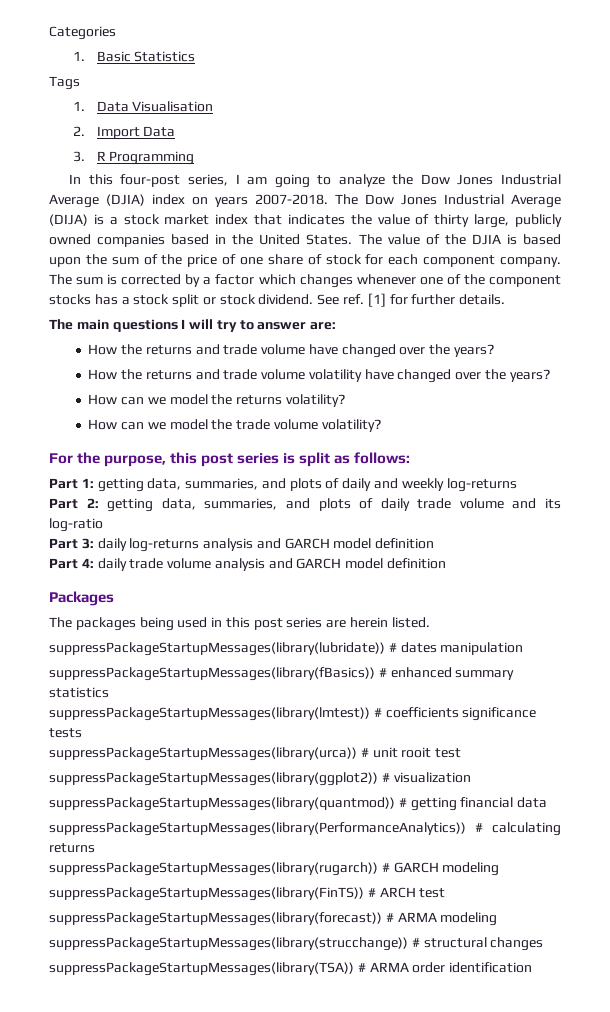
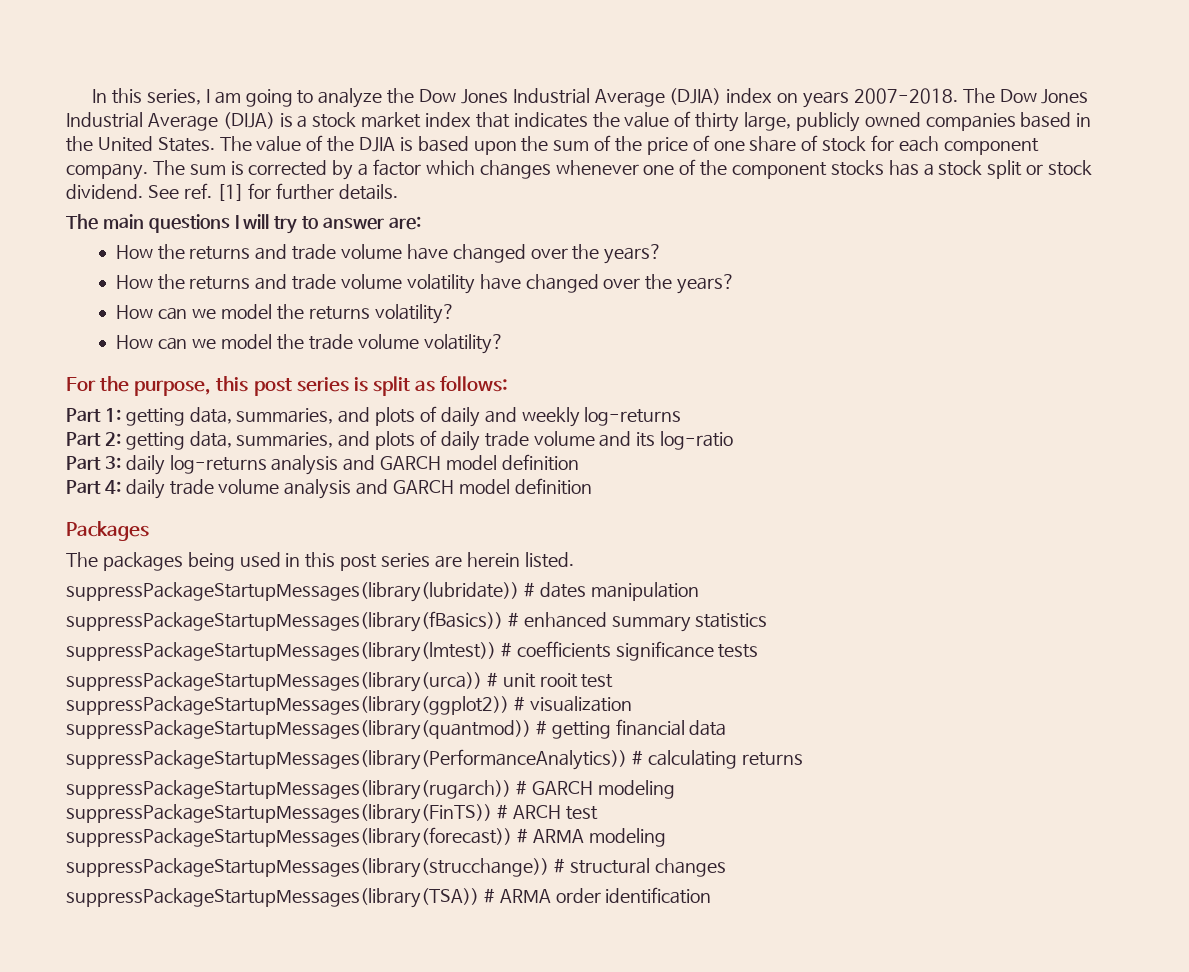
[49,26,116,40] [72,51,196,62] [49,76,80,90] [72,101,214,112] [72,126,176,139] [72,151,195,165] Categories // 1. Basic Statistics // Tags // 1. Data Visualisation // 2. Import Data // 3. R Programming // -> (92, 96) none
[120,174,181,187] four-post -> (143, 96) none

